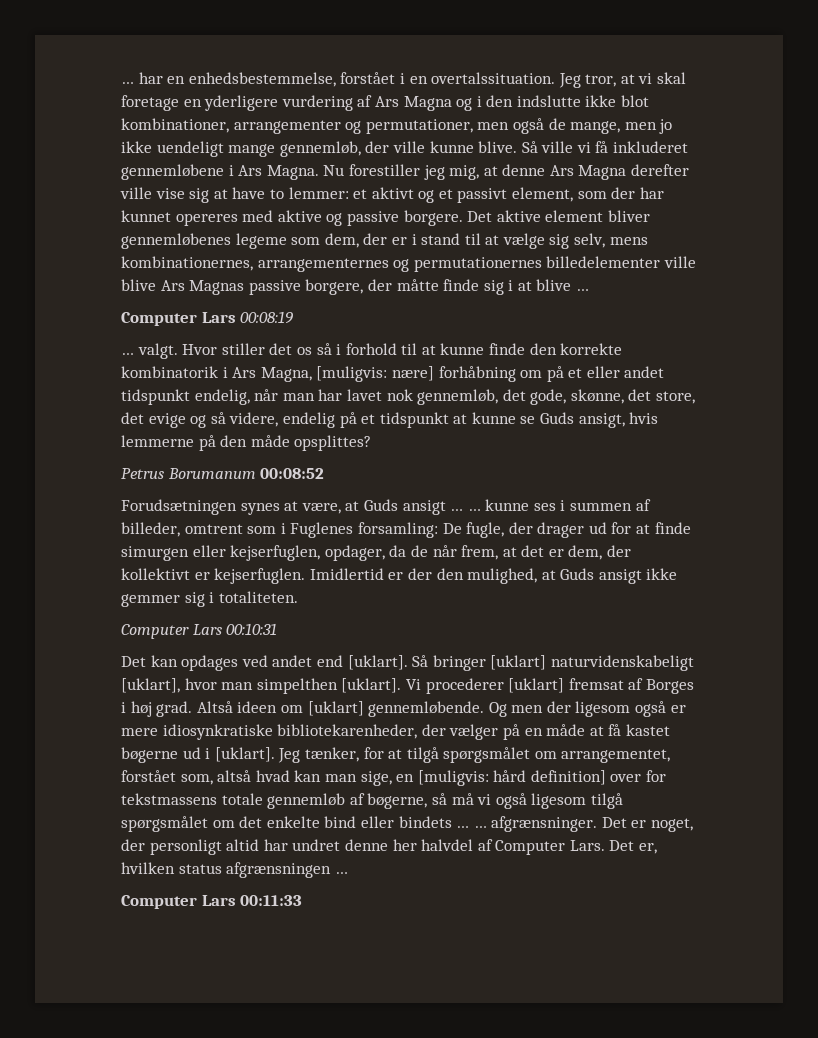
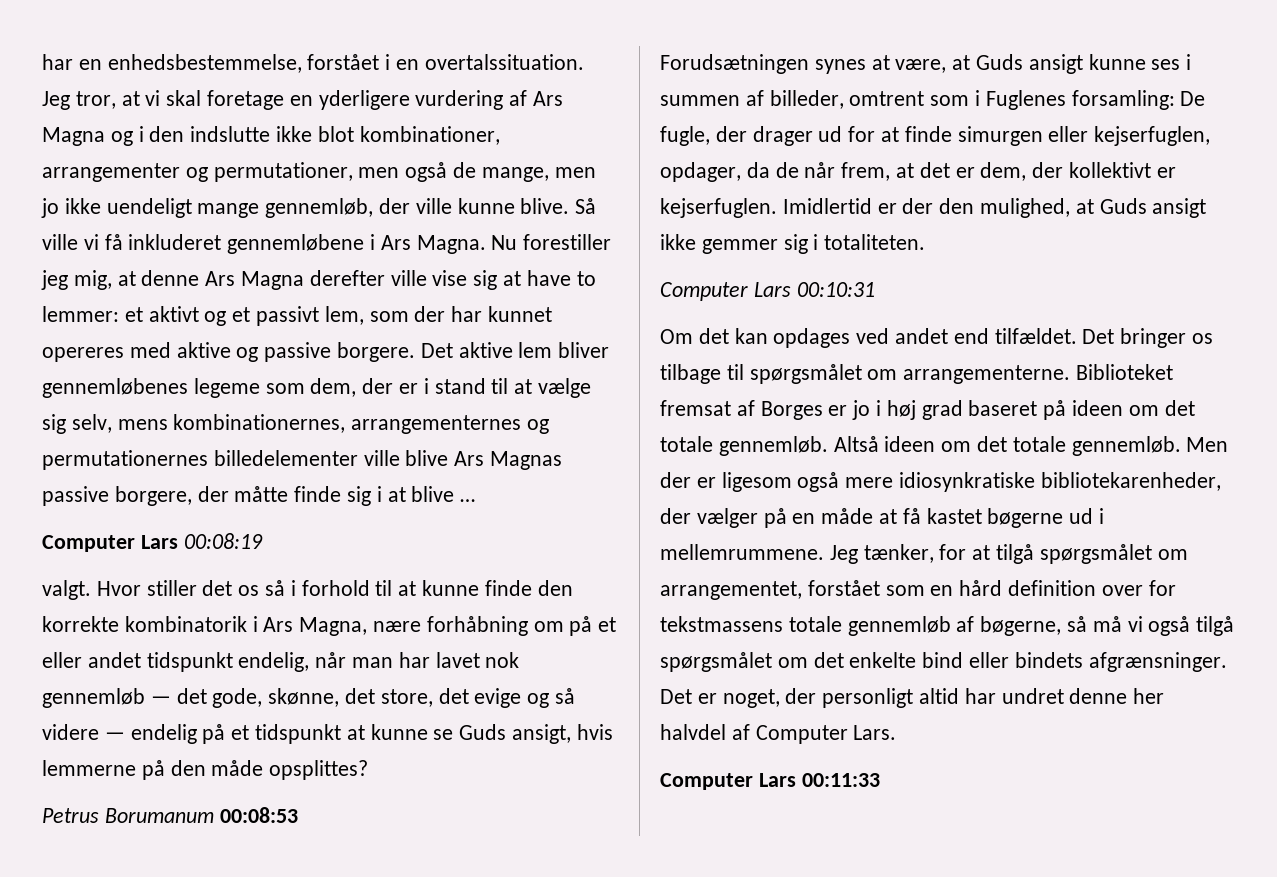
[121,82,134,84] … -> (42, 62) none
[512,187,574,202] element, -> [324,306,364,325] lem,
[545,210,604,222] element -> [518,342,553,358] lem
[121,353,134,355] … -> (263, 541) none
[316,366,434,382] [muligvis: nære] -> [373,621,422,632] nære
[417,389,499,405] gennemløb, -> [42,688,171,708] gennemløb —
[229,412,279,427] videre, -> [42,724,125,740] videre —
[260,468,325,479] 00:08:52 -> [219,807,298,823] 00:08:53
[450,509,481,511] … … -> (1083, 64) none
[121,656,146,667] Det -> [660,328,729,344] Om det
[347,655,694,671] [121,678,694,694] [121,701,571,717] [uklart]. Så bringer [uklart] naturvidenskabeligt [uklart], hvor man simpelthen [uklart]. Vi procederer [uklart] fremsat af Borges i høj grad. Altså ideen om [uklart] gennemløbende. Og men der -> [994,328,1214,348] [660,364,1174,384] [660,400,1195,420] [660,436,1229,456] [660,472,716,488] tilfældet. Det bringer os tilbage til spørgsmålet om arrangementerne. Biblioteket fremsat af Borges er jo i høj grad baseret på ideen om det totale gennemløb. Altså ideen om det totale gennemløb. Men der er
[670,705,686,713] er -> (840, 482) none
[214,747,275,762] [uklart]. -> [660,544,824,560] mellemrummene.
[180,770,606,786] som, altså hvad kan man sige, en [muligvis: hård definition] -> [885,580,1097,596] som en hård definition
[531,793,587,809] ligesom -> (1191, 626) none
[456,826,487,828] … … -> (1083, 660) none
[609,840,658,854] [121,862,348,878] Det er, hvilken status afgrænsningen … -> (897, 732) none

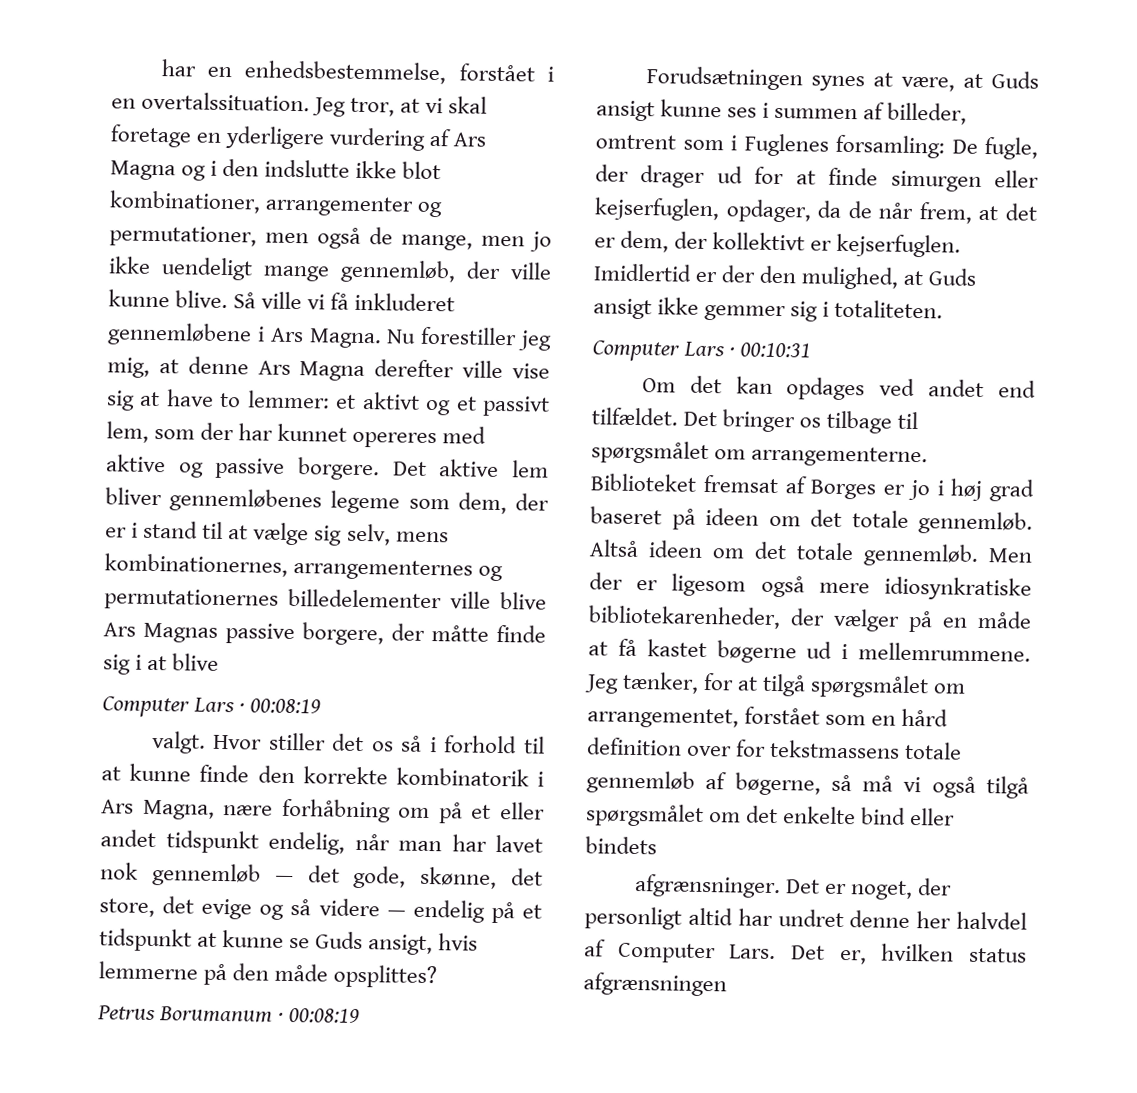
[460,499,476,502] [42,535,178,552] … // Computer Lars -> [102,696,246,718] // Computer Lars ·
[219,807,298,823] 00:08:53 -> [278,1008,361,1024] · 00:08:19
(791, 289) none -> [729,347,736,357] ·
(1083, 660) none -> (657, 845) //
[660,773,880,790] // Computer Lars 00:11:33 -> [791,943,1027,965] [583,972,727,997] Det er, hvilken status afgrænsningen

